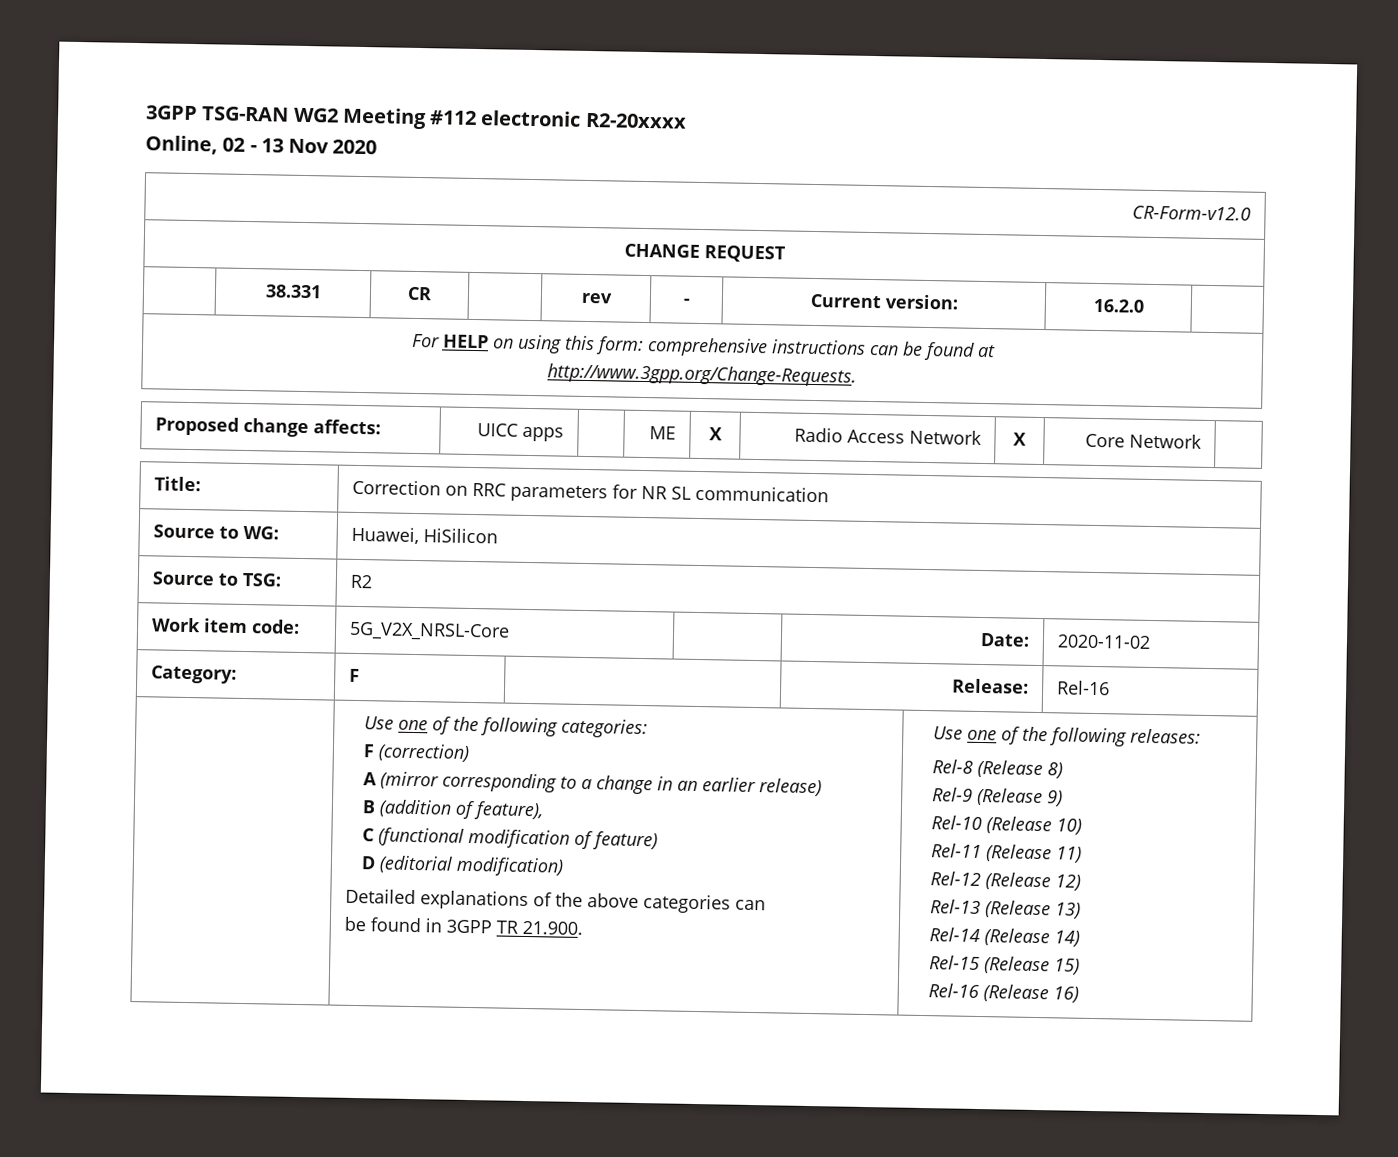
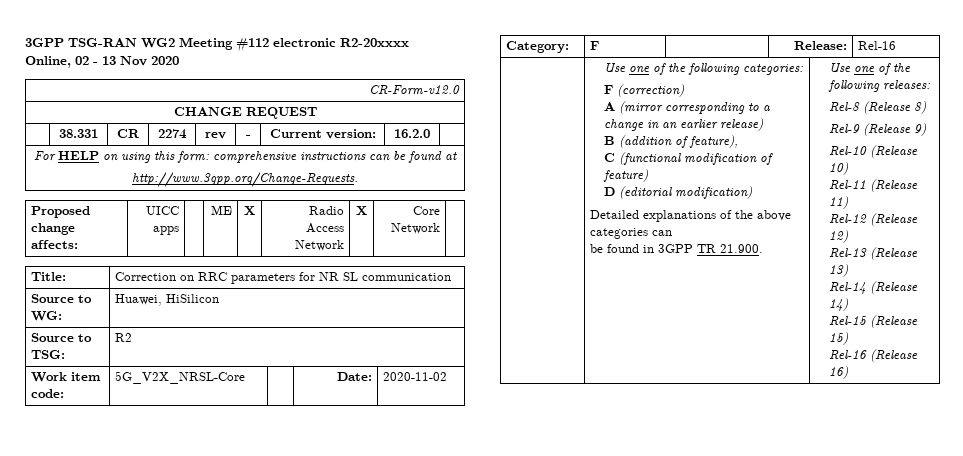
(432, 293) none -> [158,129,187,139] 2274

